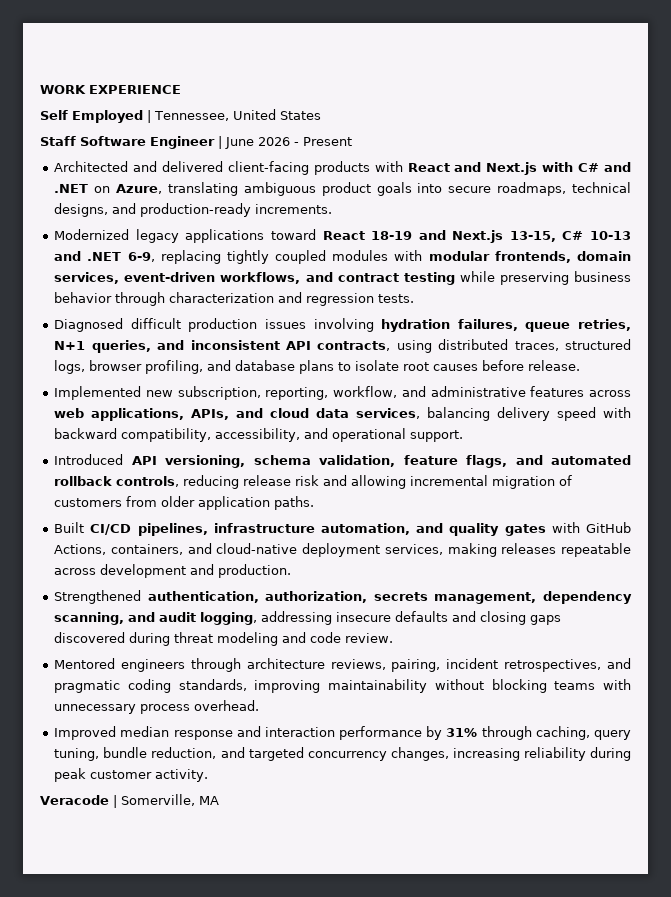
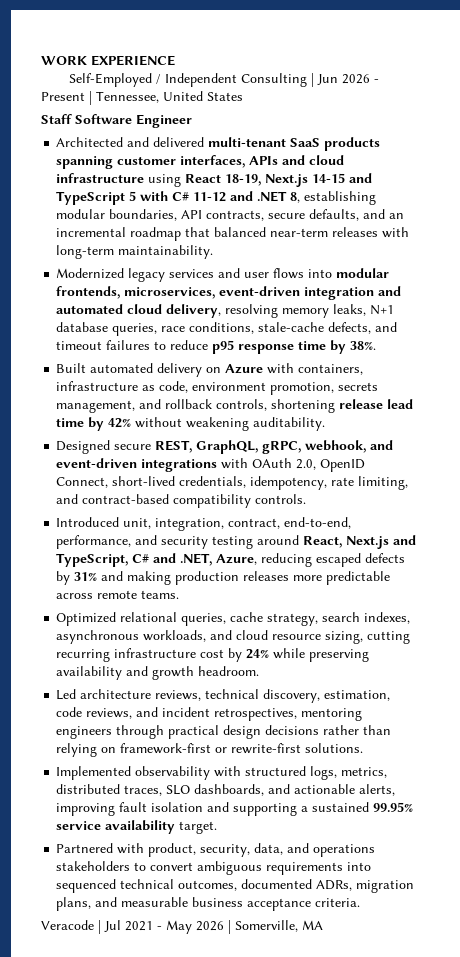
[40,110,143,123] Self Employed -> [69,73,380,87] [41,92,85,101] Self-Employed / Independent Consulting | Jun 2026 - Present
[218,136,352,149] [54,161,538,175] | June 2026 - Present // Architected and delivered client-facing products with React and Next.js -> [56,137,381,151] [56,155,345,169] [56,173,373,187] [56,191,137,205] // Architected and delivered multi-tenant SaaS products spanning customer interfaces, APIs and cloud infrastructure using React 18-19, Next.js 14-15 and TypeScript 5
[604,162,631,172] [54,182,632,196] [54,203,333,217] [54,229,631,243] [54,250,632,264] [54,271,631,285] [54,292,415,306] [54,318,631,332] [54,339,631,353] [54,360,581,374] [54,386,631,400] [54,407,632,421] [54,428,464,442] [54,454,631,468] [54,475,573,489] [54,496,315,510] [54,522,631,536] [54,543,631,557] [54,564,292,578] [54,590,632,604] [54,611,562,625] [54,632,394,646] [54,658,631,672] [54,679,631,693] [54,700,260,714] [54,726,632,740] [54,747,631,761] [54,768,209,782] [40,795,109,805] and .NET on Azure, translating ambiguous product goals into secure roadmaps, technical designs, and production-ready increments. // Modernized legacy applications toward React 18-19 and Next.js 13-15, C# 10-13 and .NET 6-9, replacing tightly coupled modules with modular frontends, domain services, event-driven workflows, and contract testing while preserving business behavior through characterization and regression tests. // Diagnosed difficult production issues involving hydration failures, queue retries, N+1 queries, and inconsistent API contracts, using distributed traces, structured logs, browser profiling, and database plans to isolate root causes before release. // Implemented new subscription, reporting, workflow, and administrative features across web applications, APIs, and cloud data services, balancing delivery speed with backward compatibility, accessibility, and operational support. // Introduced API versioning, schema validation, feature flags, and automated rollback controls, reducing release risk and allowing incremental migration of customers from older application paths. // Built CI/CD pipelines, infrastructure automation, and quality gates with GitHub Actions, containers, and cloud-native deployment services, making releases repeatable across development and production. // Strengthened authentication, authorization, secrets management, dependency scanning, and audit logging, addressing insecure defaults and closing gaps discovered during threat modeling and code review. // Mentored engineers through architecture reviews, pairing, incident retrospectives, and pragmatic coding standards, improving maintainability without blocking teams with unnecessary process overhead. // Improved median response and interaction performance by 31% through caching, query tuning, bundle reduction, and targeted concurrency changes, increasing reliability during peak customer activity. // Veracode -> [193,191,377,205] [56,209,405,221] [56,227,410,241] [56,245,214,259] [56,268,390,282] [56,286,402,300] [56,304,395,318] [56,322,398,336] [56,340,377,354] [56,363,364,377] [56,381,379,395] [56,399,414,413] [56,417,326,431] [56,440,394,454] [56,458,366,472] [56,476,409,490] [56,494,307,508] [56,517,352,531] [56,535,417,549] [56,553,406,567] [56,571,391,585] [56,590,180,599] [56,612,411,626] [56,630,411,644] [56,648,370,662] [56,666,260,680] [56,689,391,703] [56,707,363,721] [56,725,392,739] [56,743,364,757] [56,766,388,780] [56,784,396,796] [56,802,414,816] [56,820,218,834] [56,843,376,857] [56,861,372,875] [56,879,415,893] [56,897,361,911] [41,920,224,934] 11-12 and .NET 8, establishing modular boundaries, API contracts, secure defaults, and an incremental roadmap that balanced near-term releases with long-term maintainability. // Modernized legacy services and user flows into modular frontends, microservices, event-driven integration and automated cloud delivery, resolving memory leaks, N+1 database queries, race conditions, stale-cache defects, and timeout failures to reduce p95 response time by 38%. // Built automated delivery on Azure with containers, infrastructure as code, environment promotion, secrets management, and rollback controls, shortening release lead time by 42% without weakening auditability. // Designed secure REST, GraphQL, gRPC, webhook, and event-driven integrations with OAuth 2.0, OpenID Connect, short-lived credentials, idempotency, rate limiting, and contract-based compatibility controls. // Introduced unit, integration, contract, end-to-end, performance, and security testing around React, Next.js and TypeScript, C# and .NET, Azure, reducing escaped defects by 31% and making production releases more predictable across remote teams. // Optimized relational queries, cache strategy, search indexes, asynchronous workloads, and cloud resource sizing, cutting recurring infrastructure cost by 24% while preserving availability and growth headroom. // Led architecture reviews, technical discovery, estimation, code reviews, and incident retrospectives, mentoring engineers through practical design decisions rather than relying on framework-first or rewrite-first solutions. // Implemented observability with structured logs, metrics, distributed traces, SLO dashboards, and actionable alerts, improving fault isolation and supporting a sustained 99.95% service availability target. // Partnered with product, security, data, and operations stakeholders to convert ambiguous requirements into sequenced technical outcomes, documented ADRs, migration plans, and measurable business acceptance criteria. // Veracode | Jul 2021 - May 2026

